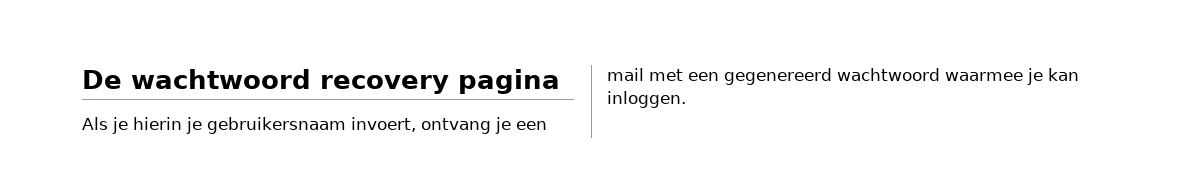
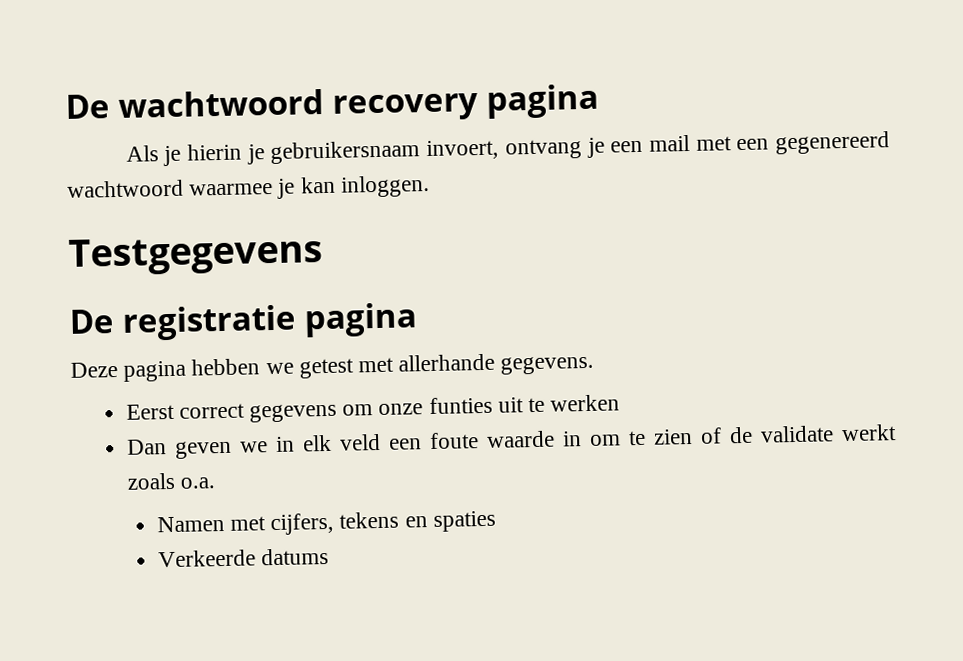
(686, 99) none -> [68,235,323,276] [69,302,418,341] [70,353,595,382] [125,394,621,423] [126,424,897,459] [126,472,215,490] [156,510,496,536] [157,547,330,568] // Testgegevens // De registratie pagina // Deze pagina hebben we getest met allerhande gegevens. // Eerst correct gegevens om onze funties uit te werken // Dan geven we in elk veld een foute waarde in om te zien of de validate werkt zoals o.a. // Namen met cijfers, tekens en spaties // Verkeerde datums

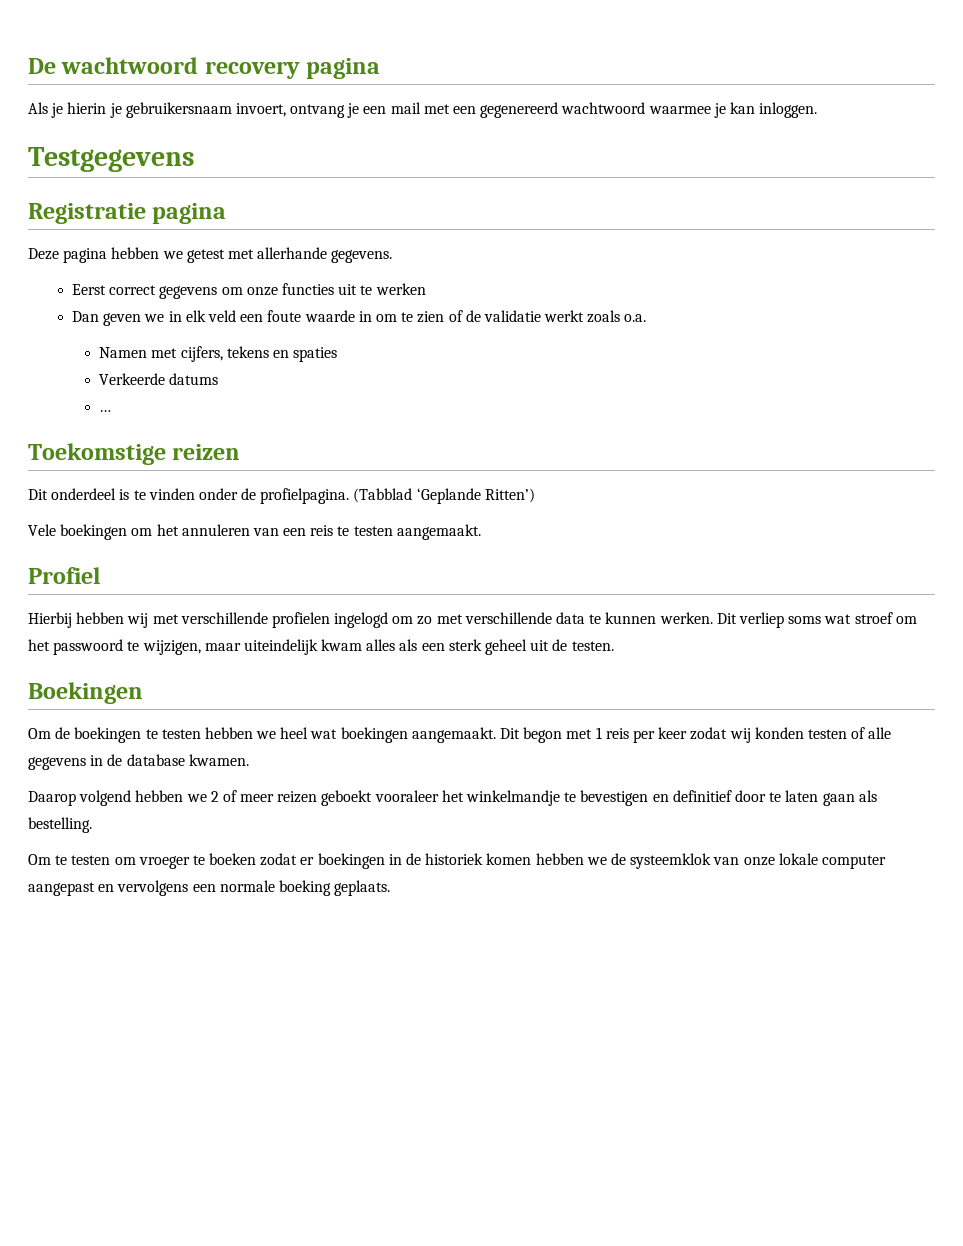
[69,304,297,341] De registratie -> [28,203,146,224] Registratie
[428,396,493,415] funties -> [282,283,335,295] functies
[759,425,834,443] validate -> [483,310,541,322] validatie
(330, 556) none -> [99,410,112,412] [28,443,241,465] [28,488,535,504] [28,524,481,540] [28,567,100,584] [28,612,917,628] [28,639,614,655] [28,682,143,704] [28,727,892,743] [28,754,249,770] [28,790,877,806] [28,817,92,833] [28,853,886,869] [28,880,391,896] // … // Toekomstige reizen // Dit onderdeel is te vinden onder de profielpagina. (Tabblad ‘Geplande Ritten’) // Vele boekingen om het annuleren van een reis te testen aangemaakt. // Profiel // Hierbij hebben wij met verschillende profielen ingelogd om zo met verschillende data te kunnen werken. Dit verliep soms wat stroef om het passwoord te wijzigen, maar uiteindelijk kwam alles als een sterk geheel uit de testen. // Boekingen // Om de boekingen te testen hebben we heel wat boekingen aangemaakt. Dit begon met 1 reis per keer zodat wij konden testen of alle gegevens in de database kwamen. // Daarop volgend hebben we 2 of meer reizen geboekt vooraleer het winkelmandje te bevestigen en definitief door te laten gaan als bestelling. // Om te testen om vroeger te boeken zodat er boekingen in de historiek komen hebben we de systeemklok van onze lokale computer aangepast en vervolgens een normale boeking geplaats.

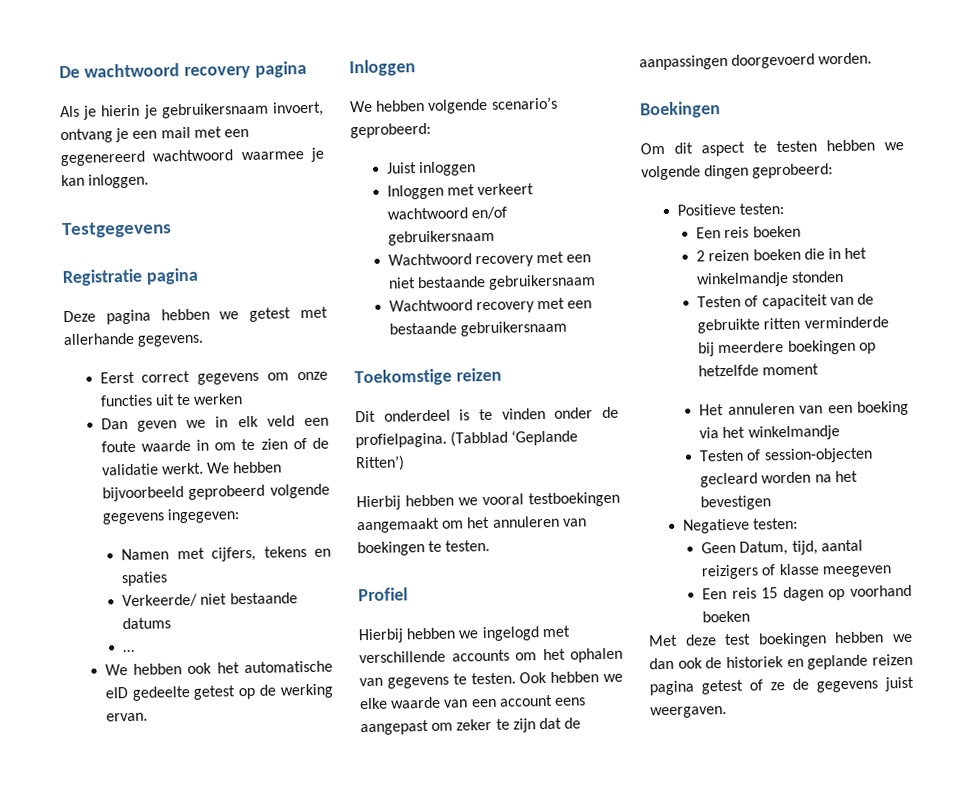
[544,310,647,323] werkt zoals o.a. -> [161,461,283,475] [101,483,330,502] [101,508,240,525] werkt. We hebben bijvoorbeeld geprobeerd volgende gegevens ingegeven:
[99,373,166,385] Verkeerde -> [122,592,298,608] Verkeerde/ niet bestaande
(112, 411) none -> [104,660,333,676] [104,683,333,701] [105,712,148,722] [349,59,416,77] [349,96,558,114] [350,122,431,139] [386,161,476,177] [386,183,535,200] [386,206,507,220] [387,229,495,246] [387,251,592,268] [387,274,597,290] [388,297,593,314] [388,320,567,337] // We hebben ook het automatische eID gedeelte getest op de werking ervan. // Inloggen // We hebben volgende scenario’s geprobeerd: // Juist inloggen // Inloggen met verkeert wachtwoord en/of gebruikersnaam // Wachtwoord recovery met een niet bestaande gebruikersnaam // Wachtwoord recovery met een bestaande gebruikersnaam
[28,524,481,540] [28,567,100,584] [28,612,917,628] [28,639,614,655] Vele boekingen om het annuleren van een reis te testen aangemaakt. // Profiel // Hierbij hebben wij met verschillende profielen ingelogd om zo met verschillende data te kunnen werken. Dit verliep soms wat stroef om het passwoord te wijzigen, maar uiteindelijk kwam alles als een sterk geheel uit de testen. -> [356,491,620,511] [356,515,587,534] [357,539,491,557] [358,587,408,602] [358,625,570,644] [359,647,623,664] [359,671,623,689] [359,694,586,710] [360,717,582,736] [639,52,873,71] Hierbij hebben we vooral testboekingen aangemaakt om het annuleren van boekingen te testen. // Profiel // Hierbij hebben we ingelogd met verschillende accounts om het ophalen van gegevens te testen. Ook hebben we elke waarde van een account eens aangepast om zeker te zijn dat de aanpassingen doorgevoerd worden.
[55,727,142,743] de boekingen -> [674,141,745,157] dit aspect
[280,727,892,743] [28,754,249,770] [28,790,877,806] [28,817,92,833] [28,853,886,869] [28,880,391,896] heel wat boekingen aangemaakt. Dit begon met 1 reis per keer zodat wij konden testen of alle gegevens in de database kwamen. // Daarop volgend hebben we 2 of meer reizen geboekt vooraleer het winkelmandje te bevestigen en definitief door te laten gaan als bestelling. // Om te testen om vroeger te boeken zodat er boekingen in de historiek komen hebben we de systeemklok van onze lokale computer aangepast en vervolgens een normale boeking geplaats. -> [641,163,834,181] [676,202,784,216] [696,225,801,239] [696,247,868,262] [696,270,845,288] [697,293,874,310] [697,316,889,334] [698,339,876,357] [698,363,820,377] [699,400,909,416] [699,425,840,441] [699,447,873,464] [700,470,858,488] [700,495,772,511] [682,517,798,534] [701,539,863,556] [701,563,892,580] [702,584,912,602] [702,610,751,623] [648,631,913,648] [649,653,913,670] [649,676,914,696] [650,706,727,719] volgende dingen geprobeerd: // Positieve testen: // Een reis boeken // 2 reizen boeken die in het winkelmandje stonden // Testen of capaciteit van de gebruikte ritten verminderde bij meerdere boekingen op hetzelfde moment // Het annuleren van een boeking via het winkelmandje // Testen of session-objecten gecleard worden na het bevestigen // Negatieve testen: // Geen Datum, tijd, aantal reizigers of klasse meegeven // Een reis 15 dagen op voorhand boeken // Met deze test boekingen hebben we dan ook de historiek en geplande reizen pagina getest of ze de gegevens juist weergaven.

